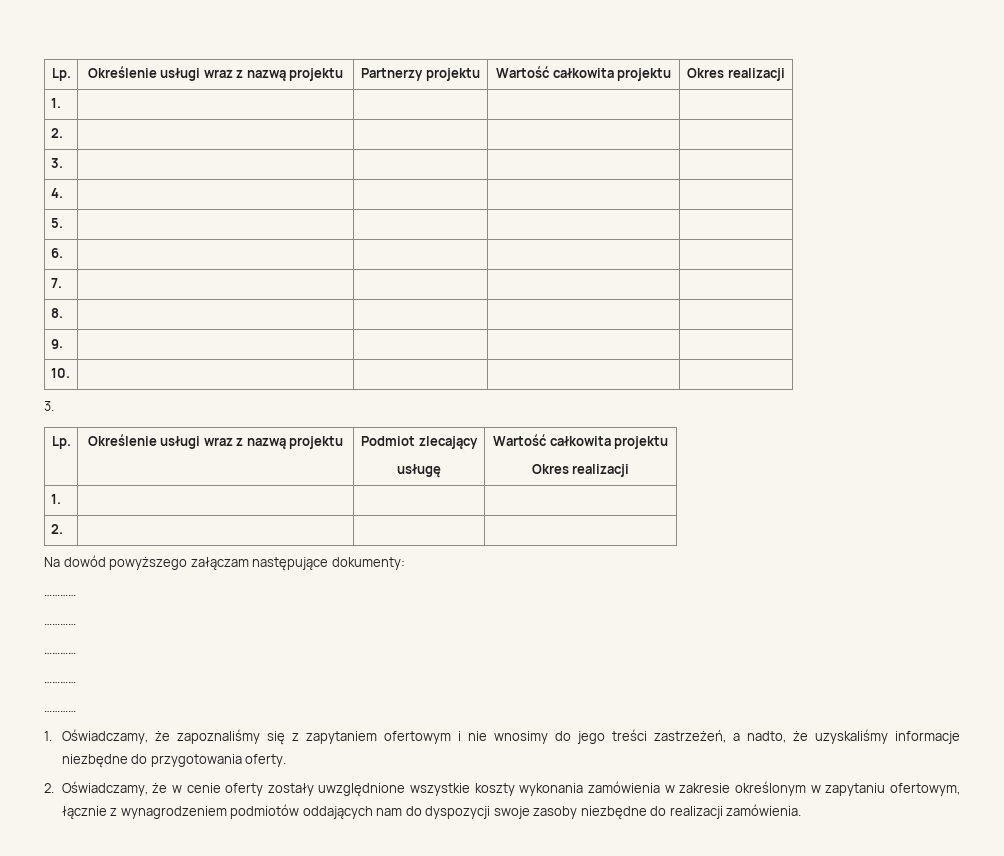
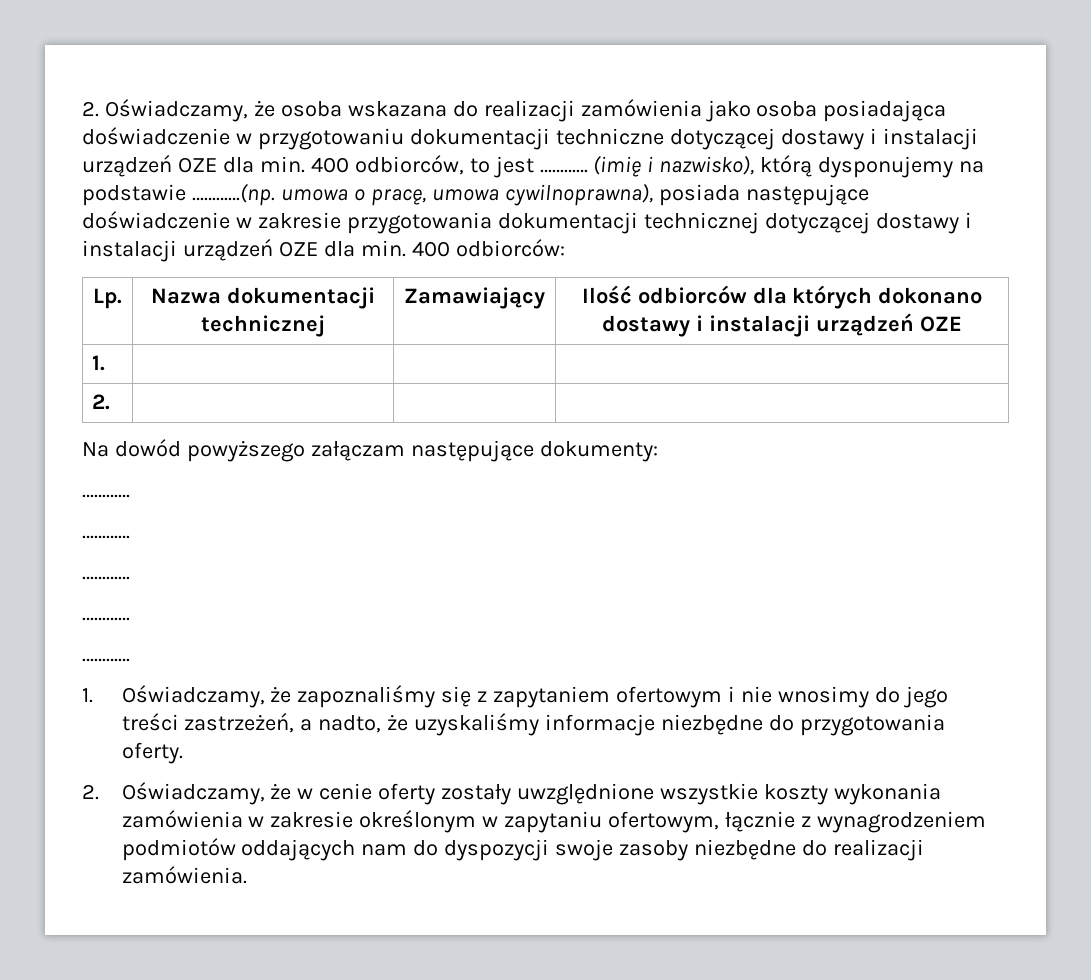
[51,68,71,81] [87,66,344,81] [361,68,480,81] [495,66,672,81] [687,68,785,81] [50,98,61,108] [50,128,63,138] [50,158,63,168] [50,188,63,198] [50,218,63,228] [50,248,63,258] [50,278,62,288] [50,308,63,318] [50,339,63,349] [50,368,70,378] [44,401,54,411] [51,436,71,449] [87,434,344,449] [361,436,478,449] [397,464,441,478] [492,434,669,449] [531,464,630,477] Lp. | Określenie usługi wraz z nazwą projektu | Partnerzy projektu | Wartość całkowita projektu | Okres realizacji // 1. | | | | // 2. | | | | // 3. | | | | // 4. | | | | // 5. | | | | // 6. | | | | // 7. | | | | // 8. | | | | // 9. | | | | // 10. | | | | // 3. // Lp. | Określenie usługi wraz z nazwą projektu | Podmiot zlecający // usługę | Wartość całkowita projektu // Okres realizacji -> [82,99,947,122] [82,127,978,150] [82,154,985,178] [82,183,869,206] [82,211,972,234] [82,238,565,262] [93,288,122,309] [151,287,375,309] [201,315,325,337] [404,287,545,309] [581,285,983,309] [602,313,962,337] 2. Oświadczamy, że osoba wskazana do realizacji zamówienia jako osoba posiadająca doświadczenie w przygotowaniu dokumentacji techniczne dotyczącej dostawy i instalacji urządzeń OZE dla min. 400 odbiorców, to jest ………… (imię i nazwisko), którą dysponujemy na podstawie …………(np. umowa o pracę, umowa cywilnoprawna), posiada następujące doświadczenie w zakresie przygotowania dokumentacji technicznej dotyczącej dostawy i instalacji urządzeń OZE dla min. 400 odbiorców: // Lp. | Nazwa dokumentacji technicznej | Zamawiający | Ilość odbiorców dla których dokonano dostawy i instalacji urządzeń OZE

